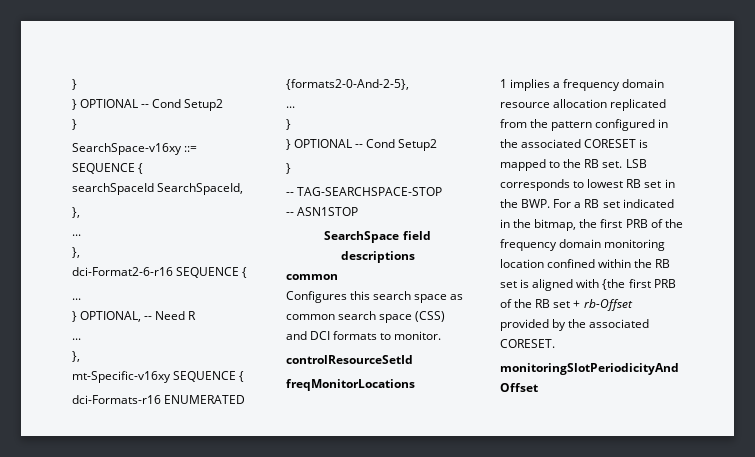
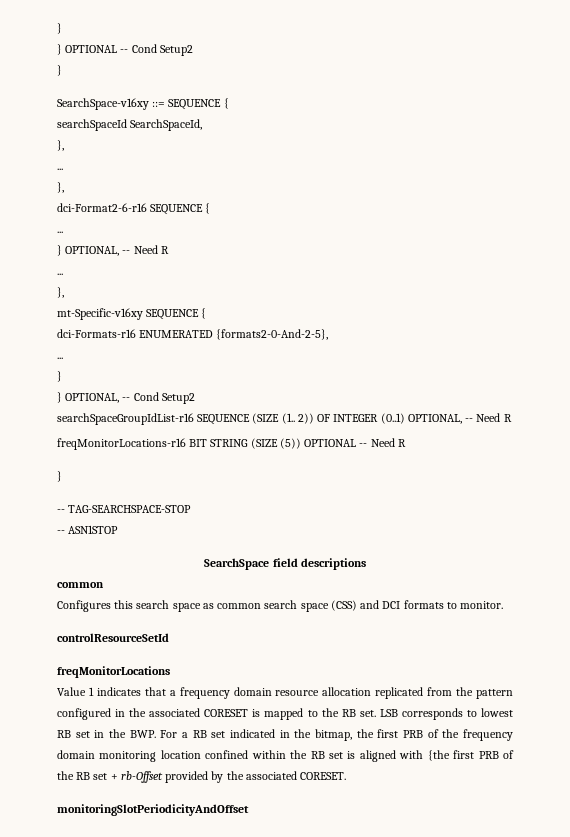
[294,139,438,151] OPTIONAL -- Cond Setup2 -> [65,392,195,404] [57,413,512,425] [57,438,406,450] OPTIONAL, -- Cond Setup2 // searchSpaceGroupIdList-r16 SEQUENCE (SIZE (1.. 2)) OF INTEGER (0..1) OPTIONAL, -- Need R // freqMonitorLocations-r16 BIT STRING (SIZE (5)) OPTIONAL -- Need R
[500,79,551,91] 1 implies -> [57,687,166,696] Value 1 indicates that

